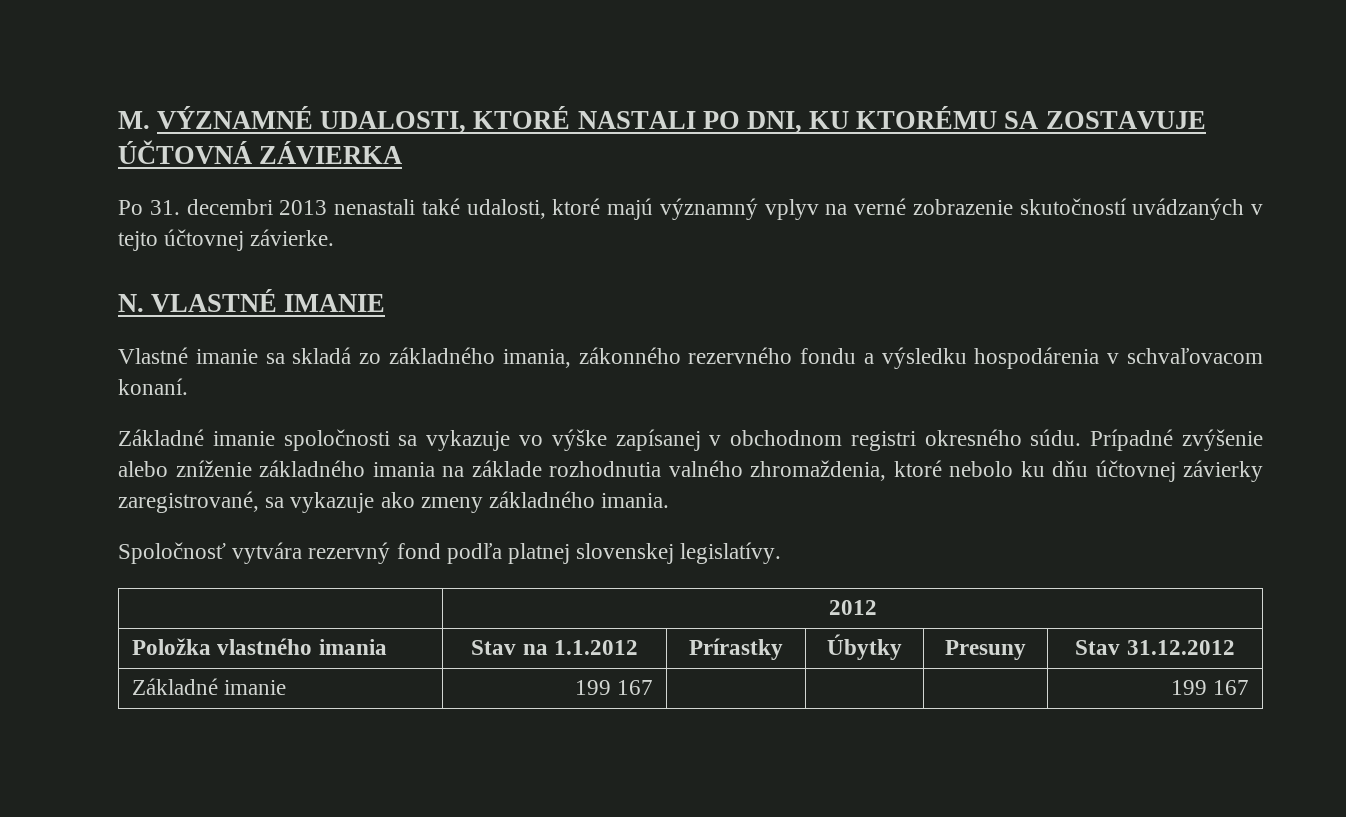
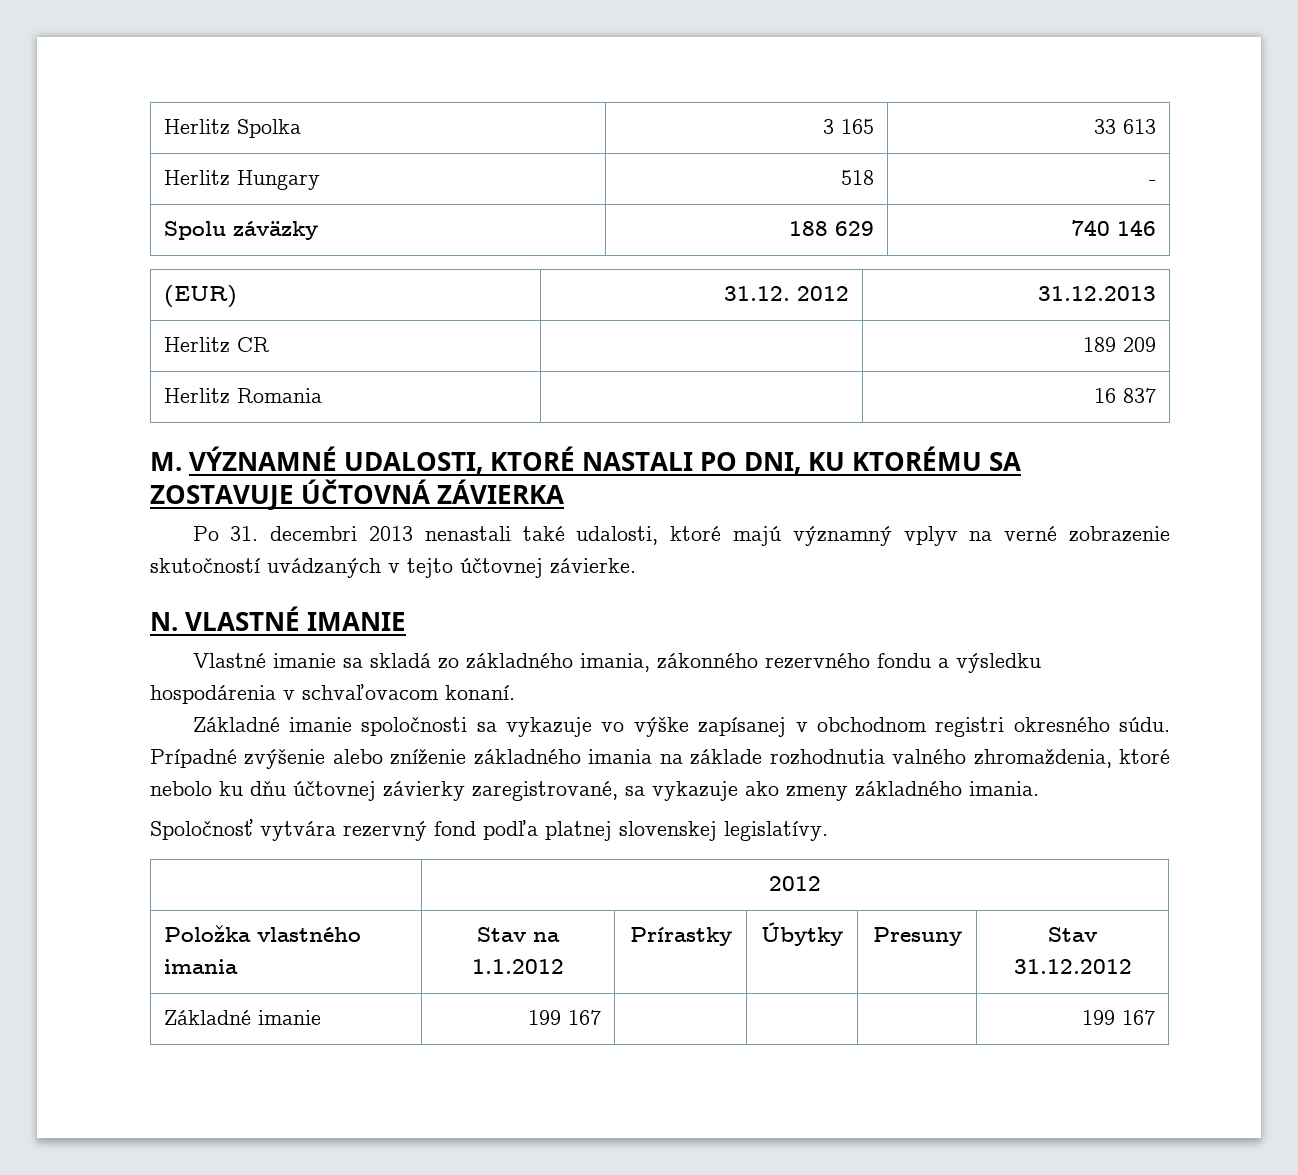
(118, 120) none -> [164,119,302,138] [822,119,874,134] [1093,119,1156,134] [164,170,321,190] [840,170,874,185] [1148,180,1156,185] [164,221,319,240] [788,221,874,236] [1070,220,1156,236] [164,285,238,308] [723,286,849,301] [1037,286,1156,301] [164,337,270,353] [1082,337,1156,352] [164,388,323,404] [1093,388,1156,403] Herlitz Spolka | 3 165 | 33 613 // Herlitz Hungary | 518 | - // Spolu záväzky | 188 629 | 740 146 // (EUR) | 31.12. 2012 | 31.12.2013 // Herlitz CR | | 189 209 // Herlitz Romania | | 16 837 //

